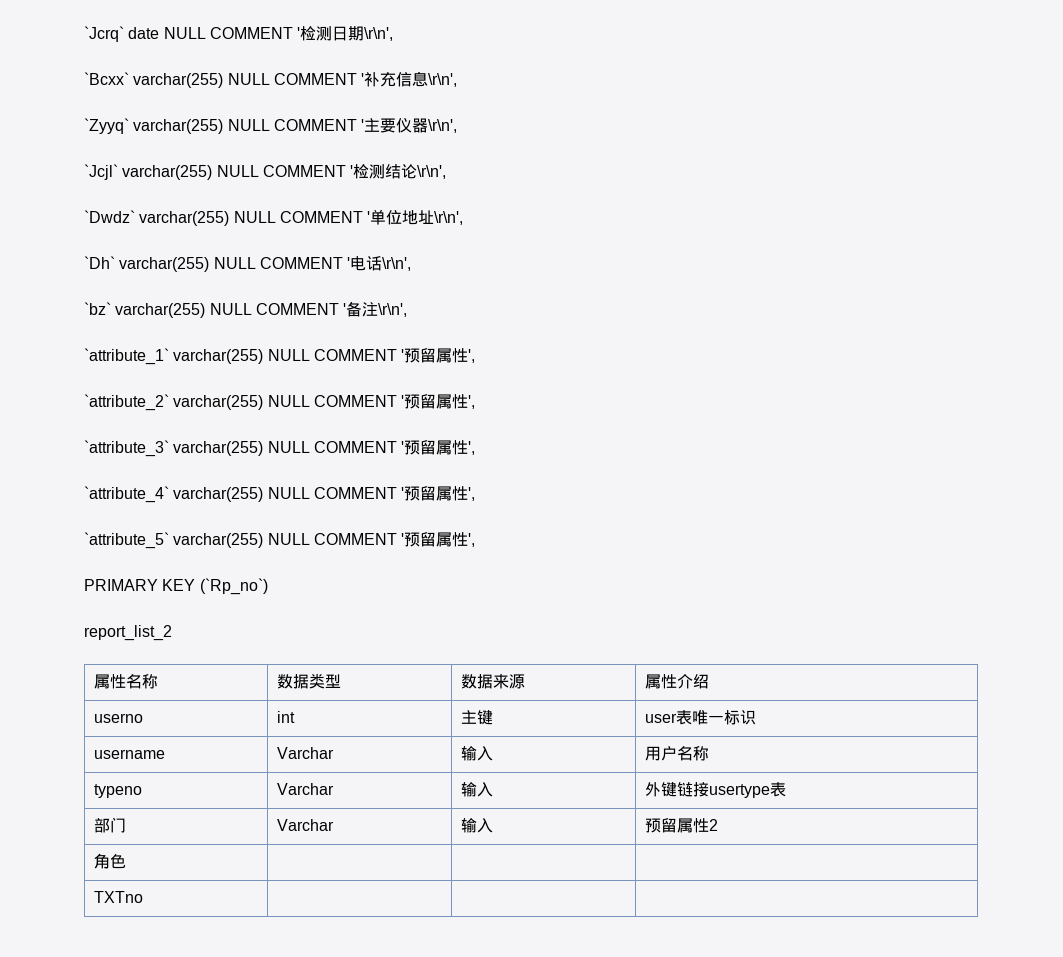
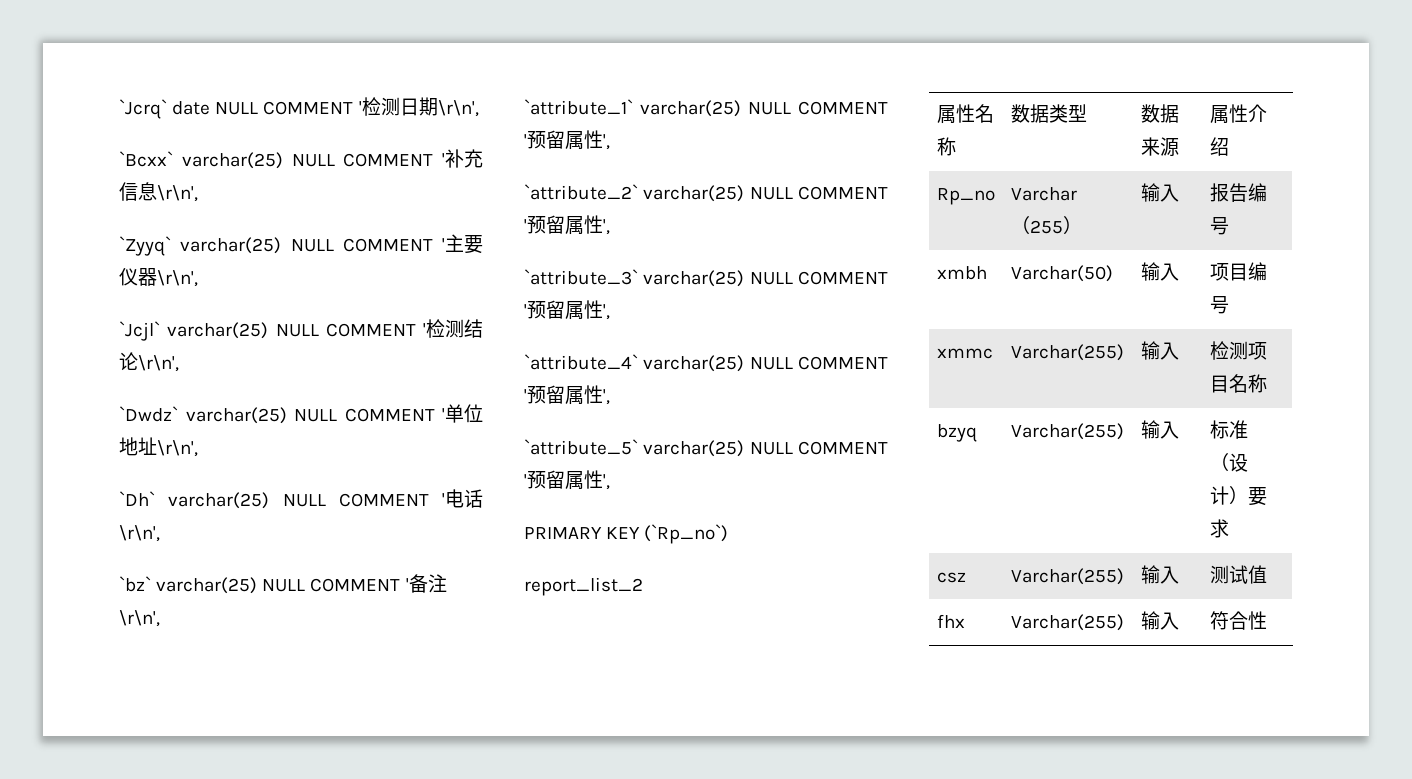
[133,73,224,88] varchar(255) -> [181,152,283,169] varchar(25)
[133,119,224,134] varchar(255) -> [180,237,282,254] varchar(25)
[122,165,213,180] varchar(255) -> [167,322,269,339] varchar(25)
[139,211,230,226] varchar(255) -> [185,407,287,424] varchar(25)
[119,257,210,272] varchar(255) -> [168,492,270,509] varchar(25)
[115,303,206,318] varchar(255) -> [156,577,258,594] varchar(25)
[173,349,264,364] varchar(255) -> [640,100,741,117] varchar(25)
[173,395,264,410] varchar(255) -> [643,185,745,202] varchar(25)
[173,441,264,456] varchar(255) -> [643,270,745,287] varchar(25)
[173,487,264,502] varchar(255) -> [643,355,745,372] varchar(25)
[173,533,264,548] varchar(255) -> [643,440,745,457] varchar(25)
[94,713,144,723] [277,711,296,723] [461,710,494,725] [645,710,757,725] [94,749,166,759] [277,747,335,759] [461,746,494,761] [645,746,710,761] [94,784,143,798] [277,783,335,795] [461,782,494,797] [645,782,787,798] [94,817,127,833] [277,819,335,831] [461,818,494,833] [645,818,719,833] [94,853,127,869] [94,891,144,903] userno | int | 主键 | user表唯一标识 // username | Varchar | 输入 | 用户名称 // typeno | Varchar | 输入 | 外键链接usertype表 // 部门 | Varchar | 输入 | 预留属性2 // 角色 | | | // TXTno | | | -> [936,188,995,205] [1010,187,1077,201] [1010,216,1082,235] [1140,183,1179,202] [1209,183,1267,202] [1209,217,1229,235] [936,266,987,280] [1010,265,1113,282] [1140,262,1179,281] [1209,262,1267,281] [1209,296,1229,314] [936,348,993,359] [1010,344,1124,361] [1140,341,1179,360] [1209,341,1267,360] [1209,374,1267,393] [936,424,977,442] [1010,423,1124,440] [1140,420,1179,439] [1209,420,1248,439] [1209,453,1248,472] [1209,486,1267,506] [1209,519,1229,538] [936,572,966,583] [1010,568,1124,585] [1140,565,1179,584] [1209,565,1267,584] [936,614,965,628] [1010,614,1124,631] [1140,611,1179,630] [1209,611,1267,630] Rp_no | Varchar（255） | 输入 | 报告编号 // xmbh | Varchar(50) | 输入 | 项目编号 // xmmc | Varchar(255) | 输入 | 检测项目名称 // bzyq | Varchar(255) | 输入 | 标准（设计）要求 // csz | Varchar(255) | 输入 | 测试值 // fhx | Varchar(255) | 输入 | 符合性

